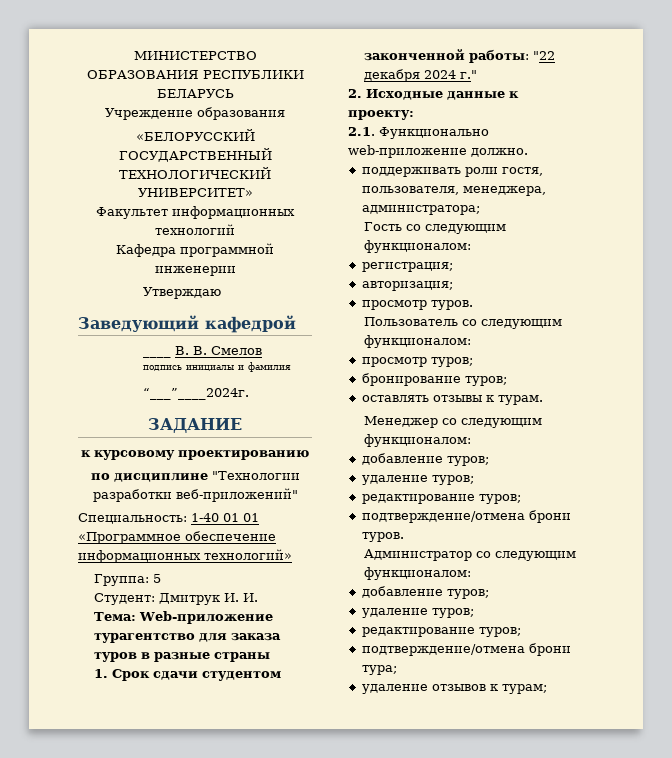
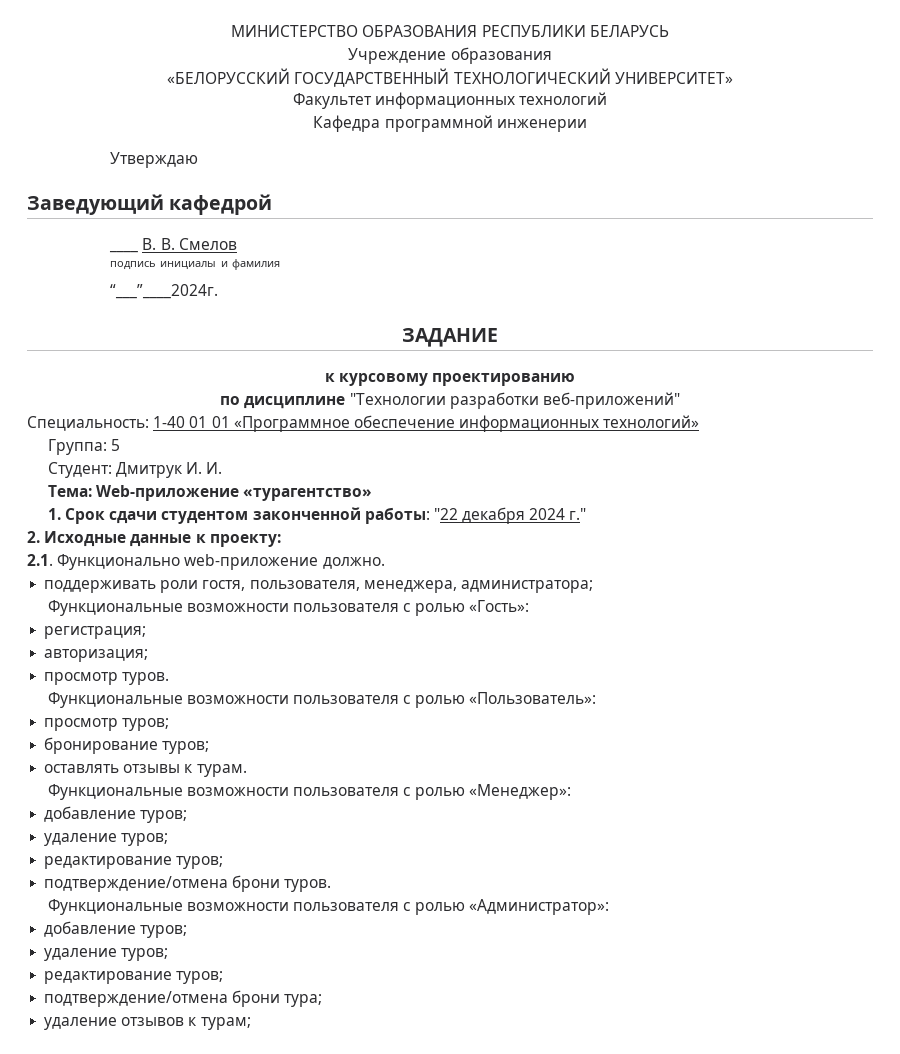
[94,633,282,643] [94,652,271,662] турагентство для заказа туров в разные страны -> [243,488,373,501] «турагентство»
[364,222,507,234] [364,240,472,253] [361,262,453,272] [361,281,453,291] [361,300,473,310] [364,317,563,329] [364,335,472,348] Гость со следующим функционалом: // регистрация; // авторизация; // просмотр туров. // Пользователь со следующим функционалом: -> [47,600,529,616] [44,626,147,639] [44,649,149,662] [44,672,170,685] [47,692,596,708] Функциональные возможности пользователя с ролью «Гость»: // регистрация; // авторизация; // просмотр туров. // Функциональные возможности пользователя с ролью «Пользователь»:
[364,416,543,428] [364,434,472,447] Менеджер со следующим функционалом: -> [47,784,571,800] Функциональные возможности пользователя с ролью «Менеджер»:
[364,549,577,561] [364,567,472,580] Администратор со следующим функционалом: -> [47,899,609,915] Функциональные возможности пользователя с ролью «Администратор»:

